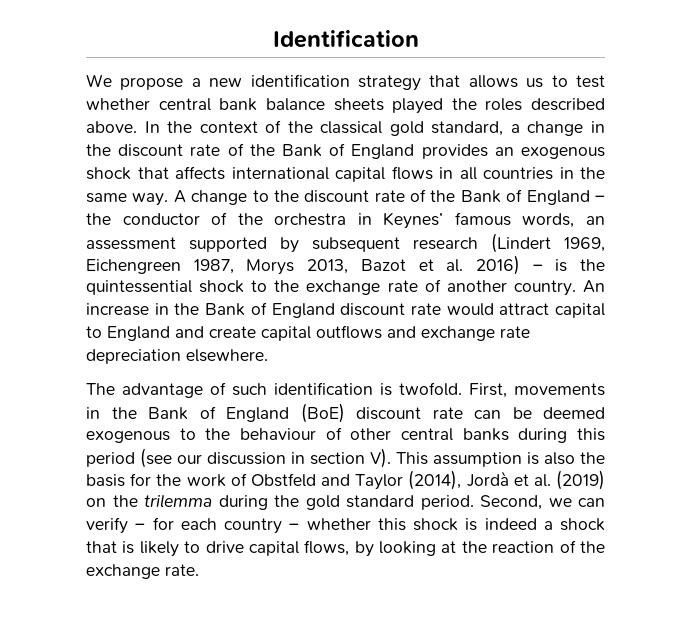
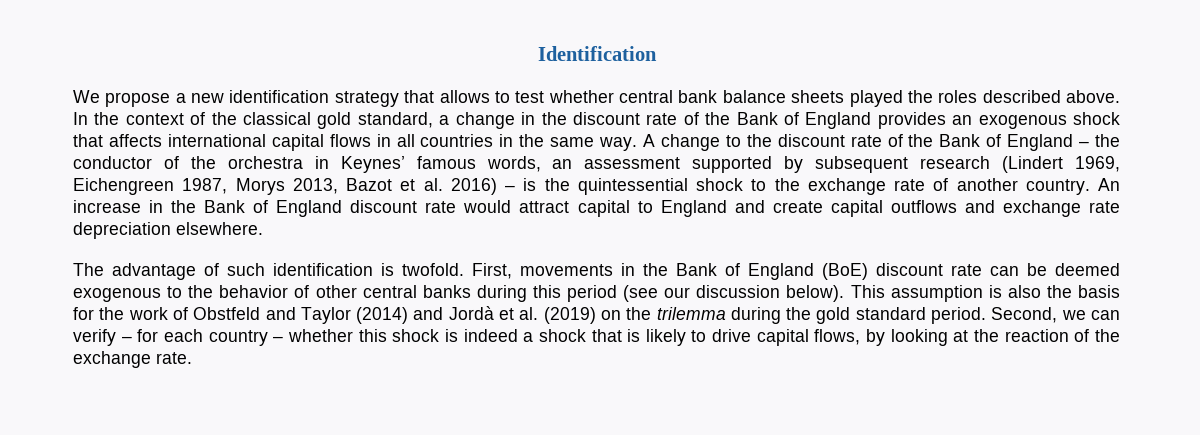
[526,78,544,88] us -> (490, 96) none
[240,428,316,440] behaviour -> [219,285,289,298] behavior
[291,448,391,468] in section V). -> [786,285,845,302] below).
[408,470,462,490] (2014), -> [356,307,444,324] (2014) and

